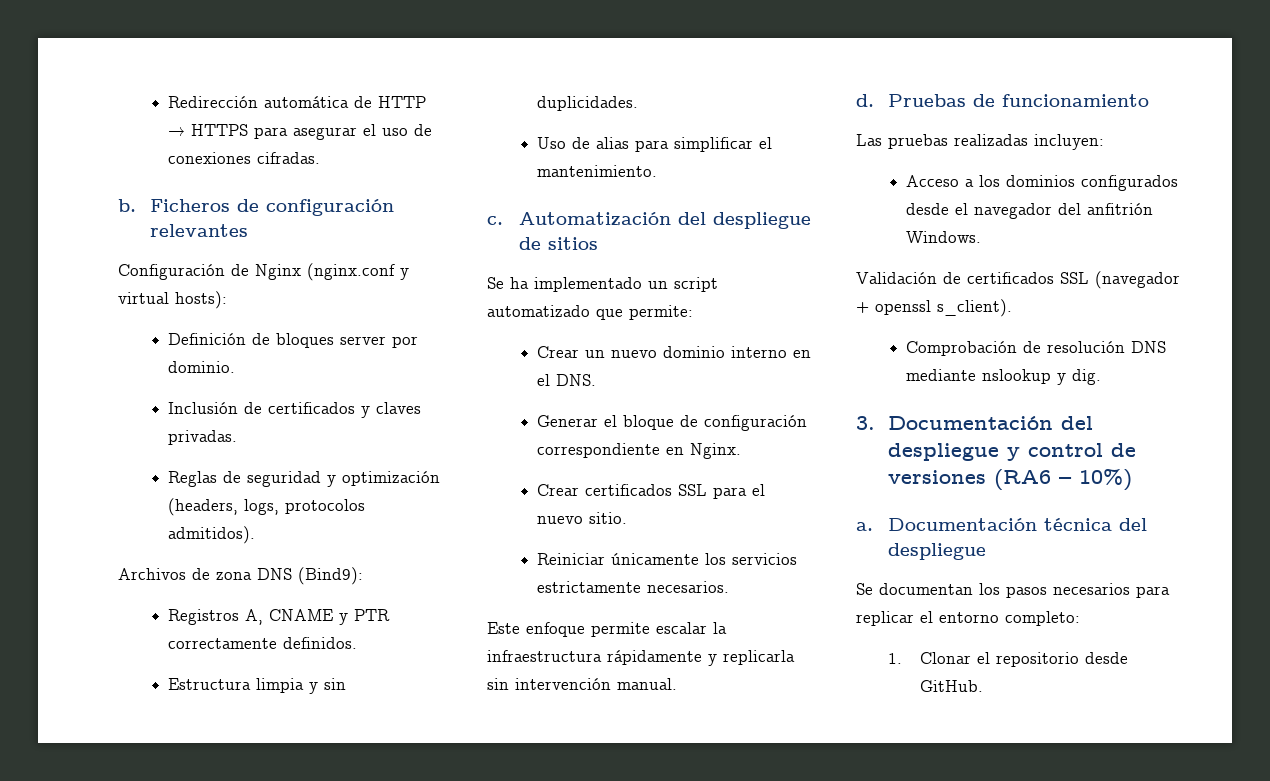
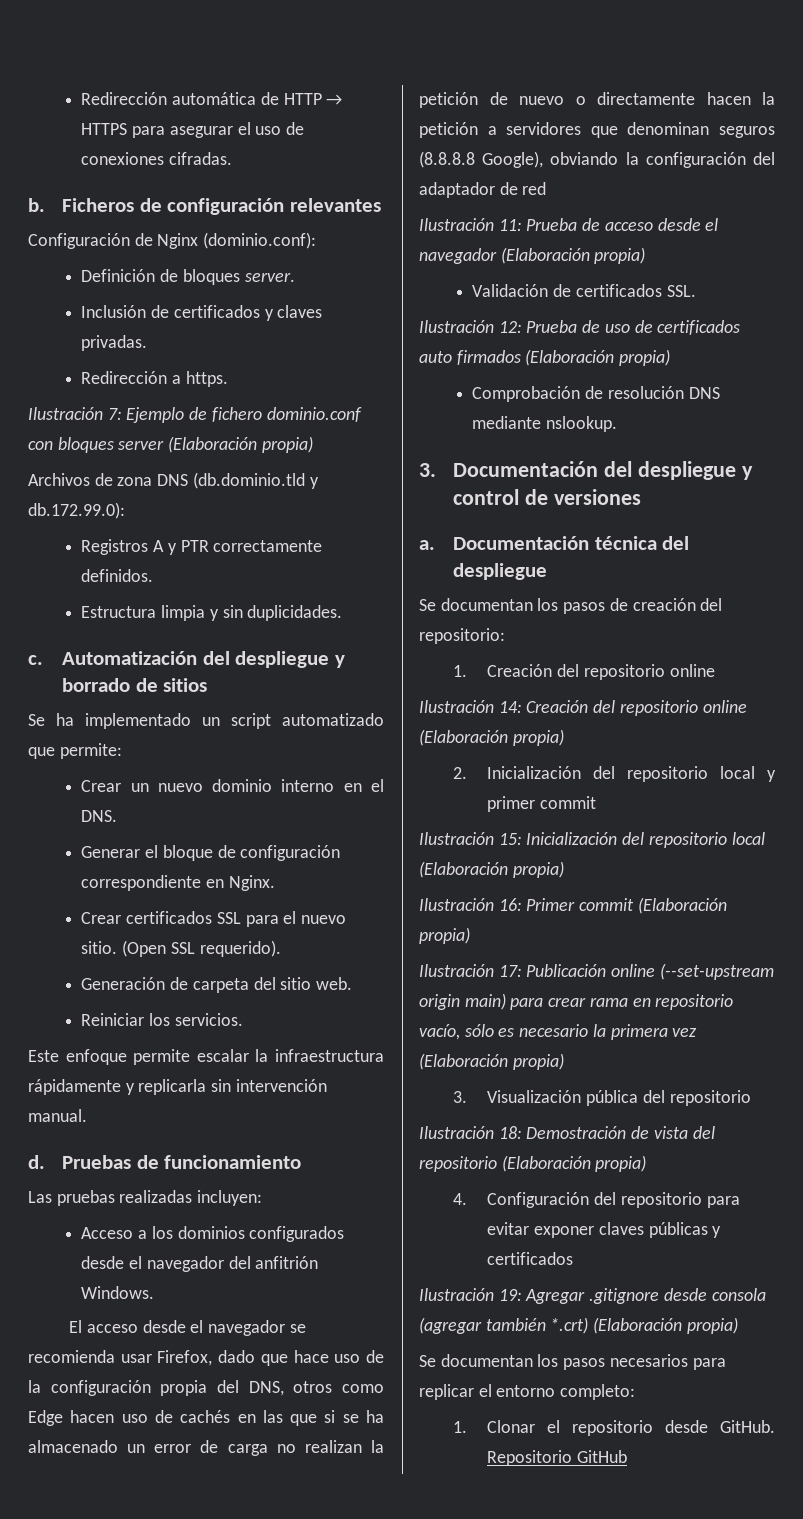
[307,263,409,281] [118,291,227,309] (nginx.conf y virtual hosts): -> [203,232,317,249] (dominio.conf):
[339,336,418,348] [167,361,235,373] server por dominio. -> [244,273,295,282] server.
[167,471,440,487] [167,498,365,516] [167,526,255,544] Reglas de seguridad y optimización (headers, logs, protocolos admitidos). -> [81,371,228,387] [28,407,362,423] [28,436,313,453] Redirección a https. // Ilustración 7: Ejemplo de fichero dominio.conf con bloques server (Elaboración propia)
[298,567,363,585] (Bind9): -> [192,472,319,489] [28,502,125,519] (db.dominio.tld y db.172.99.0):
[244,609,333,625] A, CNAME -> [153,540,165,552] A
[536,137,772,152] [536,165,657,177] // Uso de alias para simplificar el mantenimiento. -> (343, 613) none
(811, 220) none -> [334,655,345,668] [62,678,131,692] y borrado
[536,553,797,565] [536,581,729,593] // Reiniciar únicamente los servicios estrictamente necesarios. -> [122,940,281,957] [81,977,353,993] [81,1013,243,1026] (Open SSL requerido). // Generación de carpeta del sitio web. // Reiniciar los servicios.
[856,271,1180,289] [856,299,1012,317] Validación de certificados SSL (navegador + openssl s_client). -> [69,1320,306,1336] [28,1350,385,1366] [28,1380,384,1396] [28,1410,385,1426] [28,1440,384,1456] [419,92,775,108] [419,122,775,138] [419,151,775,168] [419,182,547,198] [419,218,719,231] [419,247,646,264] [472,284,696,297] [419,320,741,335] [419,349,671,366] El acceso desde el navegador se recomienda usar Firefox, dado que hace uso de la configuración propia del DNS, otros como Edge hacen uso de cachés en las que si se ha almacenado un error de carga no realizan la petición de nuevo o directamente hacen la petición a servidores que denominan seguros (8.8.8.8 Google), obviando la configuración del adaptador de red // Ilustración 11: Prueba de acceso desde el navegador (Elaboración propia) // Validación de certificados SSL. // Ilustración 12: Prueba de uso de certificados auto firmados (Elaboración propia)
[981,369,1101,385] nslookup y dig. -> [546,416,618,432] nslookup.
[993,469,1132,491] (RA6 – 10%) -> (642, 497) none
(986, 551) none -> [419,598,723,614] [419,628,505,644] [453,664,715,680] [419,700,747,716] [419,729,564,746] [453,766,776,782] [487,796,597,812] [419,832,765,848] [419,861,564,878] [419,897,727,914] [419,927,470,944] [419,963,774,980] [419,993,734,1010] [419,1024,698,1040] [419,1053,564,1070] [453,1090,751,1106] [419,1126,715,1139] [419,1155,647,1172] [453,1192,740,1208] [487,1222,722,1238] [487,1252,574,1265] [419,1288,766,1304] [419,1317,738,1334] // Se documentan los pasos de creación del repositorio: // 1. Creación del repositorio online // Ilustración 14: Creación del repositorio online (Elaboración propia) // 2. Inicialización del repositorio local y primer commit // Ilustración 15: Inicialización del repositorio local (Elaboración propia) // Ilustración 16: Primer commit (Elaboración propia) // Ilustración 17: Publicación online (--set-upstream origin main) para crear rama en repositorio vacío, sólo es necesario la primera vez (Elaboración propia) // 3. Visualización pública del repositorio // Ilustración 18: Demostración de vista del repositorio (Elaboración propia) // 4. Configuración del repositorio para evitar exponer claves públicas y certificados // Ilustración 19: Agregar .gitignore desde consola (agregar también *.crt) (Elaboración propia)
(983, 686) none -> [487,1450,628,1466] Repositorio GitHub

